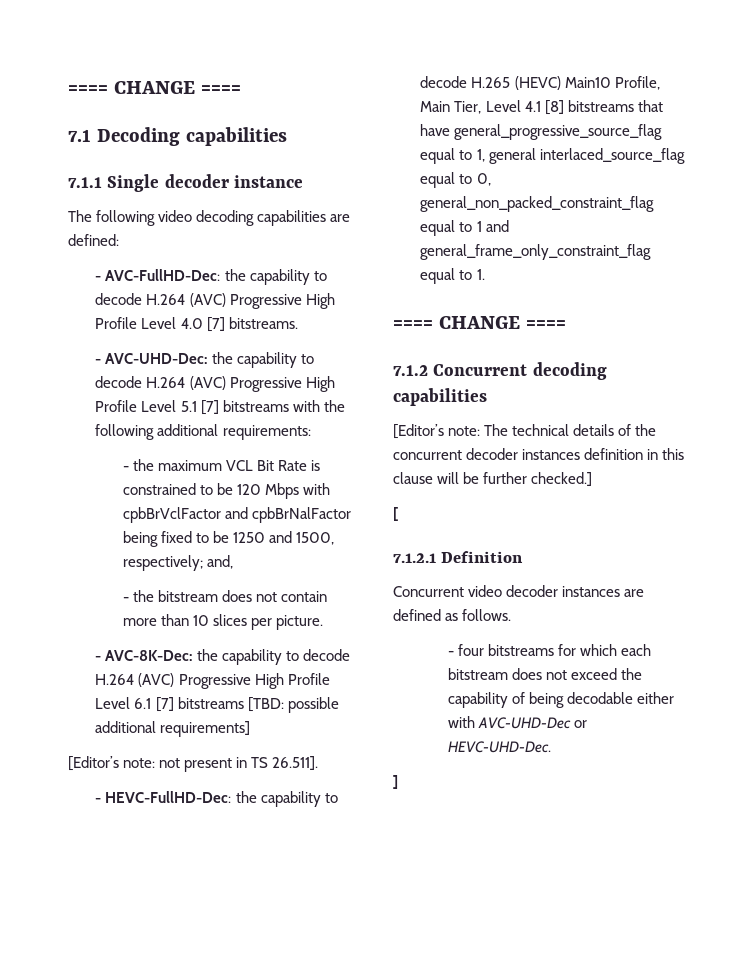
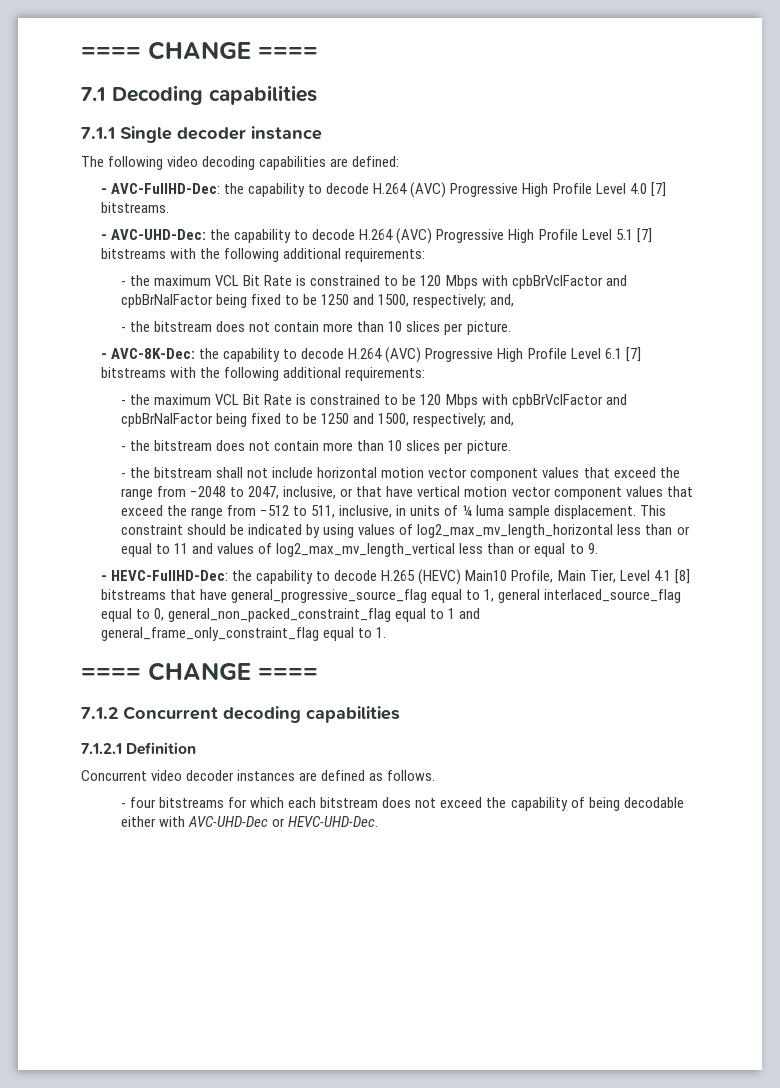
[247,697,339,713] [95,721,251,737] [68,756,319,772] [TBD: possible additional requirements] // [Editor’s note: not present in TS 26.511]. -> [170,367,426,381] [120,394,627,408] [120,413,515,427] [120,440,511,454] [120,467,680,481] [120,486,693,500] [120,505,666,519] [120,524,690,538] [120,543,598,557] with the following additional requirements: // - the maximum VCL Bit Rate is constrained to be 120 Mbps with cpbBrVclFactor and cpbBrNalFactor being fixed to be 1250 and 1500, respectively; and, // - the bitstream does not contain more than 10 slices per picture. // - the bitstream shall not include horizontal motion vector component values that exceed the range from −2048 to 2047, inclusive, or that have vertical motion vector component values that exceed the range from −512 to 511, inclusive, in units of ¼ luma sample displacement. This constraint should be indicated by using values of log2_max_mv_length_horizontal less than or equal to 11 and values of log2_max_mv_length_vertical less than or equal to 9.
[393,424,657,439] [393,448,685,460] [393,472,593,486] [393,507,398,521] // [Editor’s note: The technical details of the concurrent decoder instances definition in this clause will be further checked.] // [ -> (400, 714) none
[393,775,398,789] // ] -> (379, 821) none

